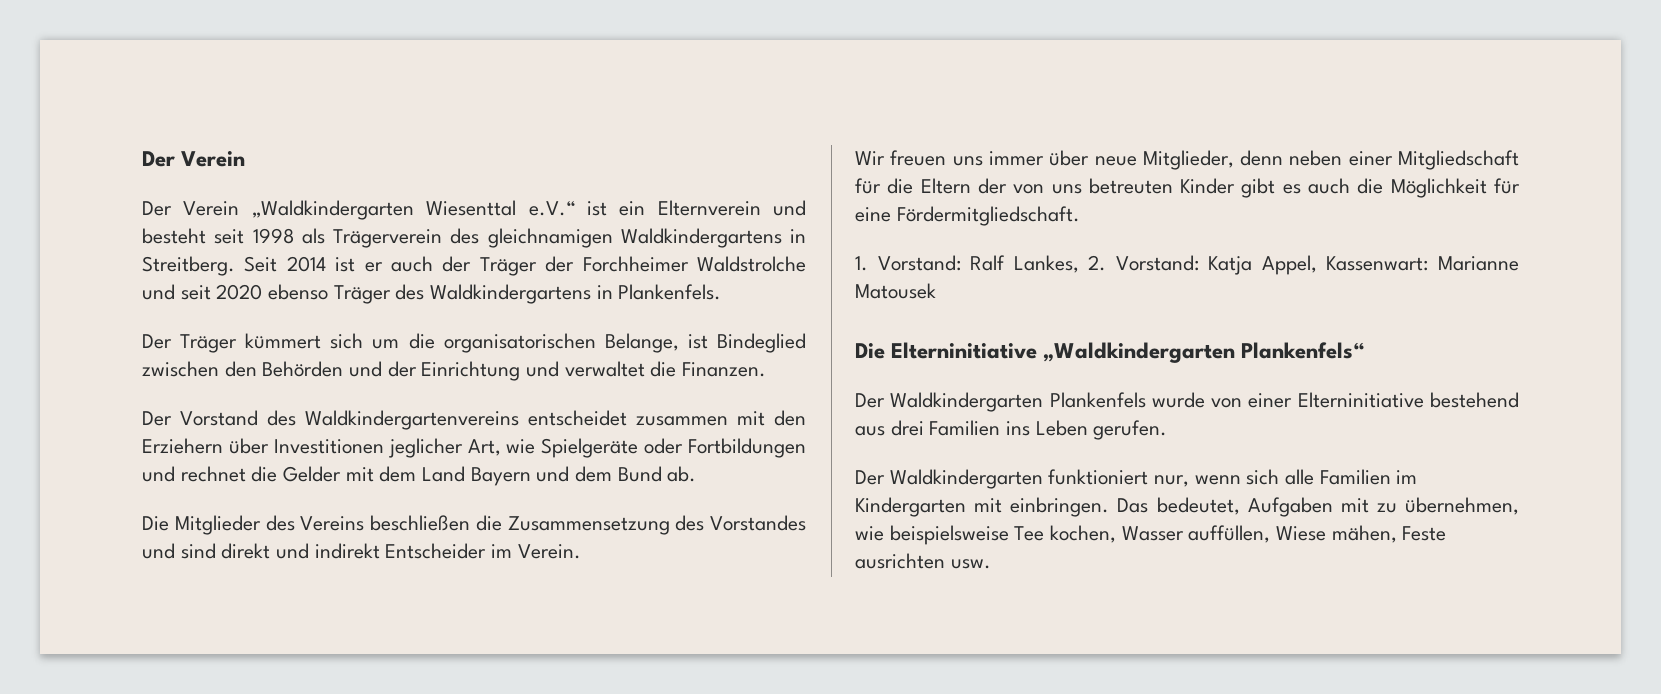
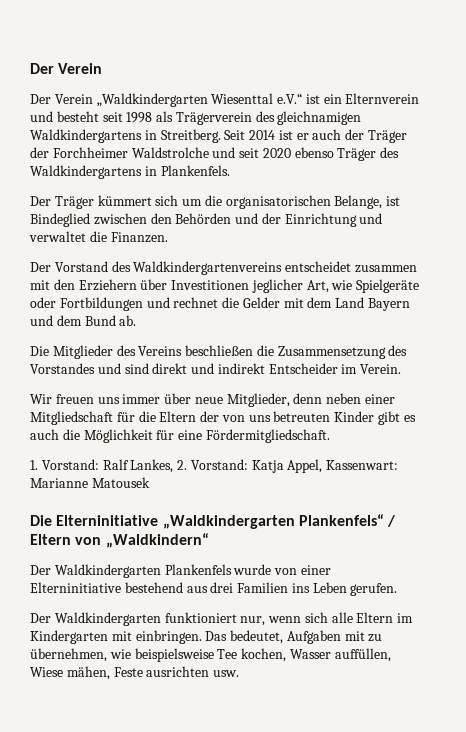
(1366, 350) none -> [387,515,397,527] [30,533,209,548] / Eltern von „Waldkindern“
[1319,469,1391,485] Familien -> [356,612,394,623] Eltern

